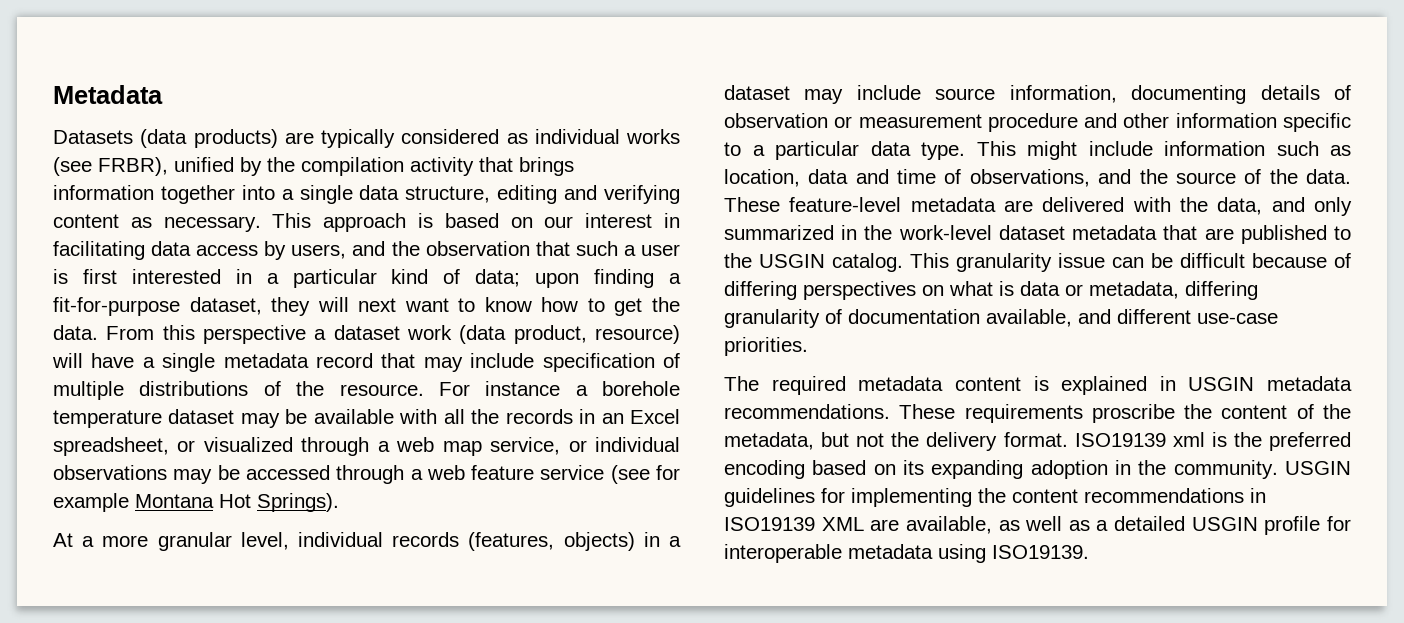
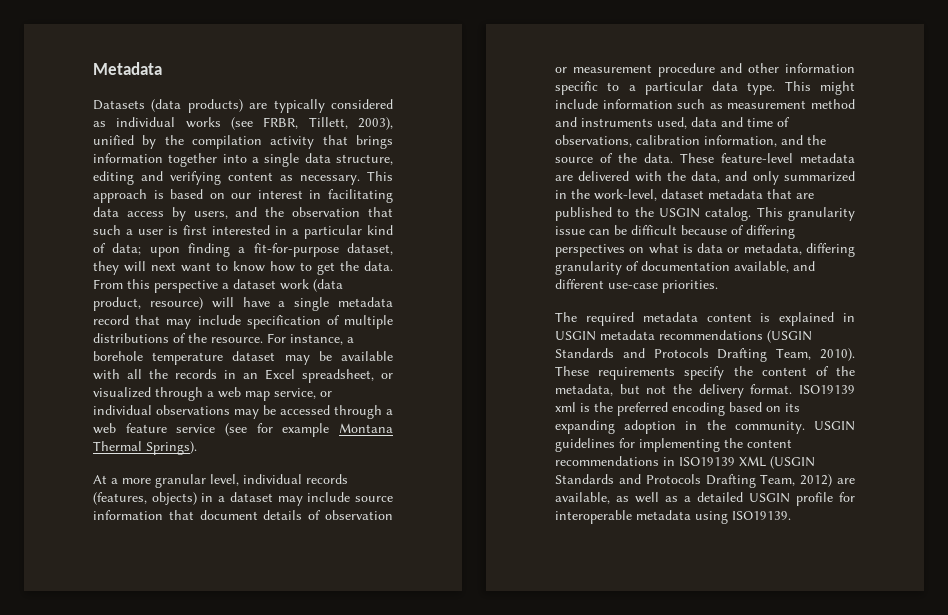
[98,157,168,176] FRBR), -> [263,117,393,130] FRBR, Tillett, 2003),
[485,381,561,396] instance -> [290,334,343,345] instance,
[219,494,251,508] Hot -> [93,441,142,451] Thermal
[1009,85,1247,104] information, documenting -> [93,510,258,520] information that document
[724,169,800,187] location, -> [727,99,855,109] [555,117,687,129] measurement method and instruments used,
(1090, 178) none -> [636,135,777,147] calibration information,
[898,225,992,240] work-level -> [594,189,657,201] work-level,
[724,404,890,419] recommendations. -> [659,330,812,343] [555,348,855,362] recommendations (USGIN Standards and Protocols Drafting Team, 2010).
[1091,404,1175,423] proscribe -> [684,366,725,380] specify
(864, 524) none -> [770,456,815,469] [555,474,833,488] (USGIN Standards and Protocols Drafting Team, 2012)

